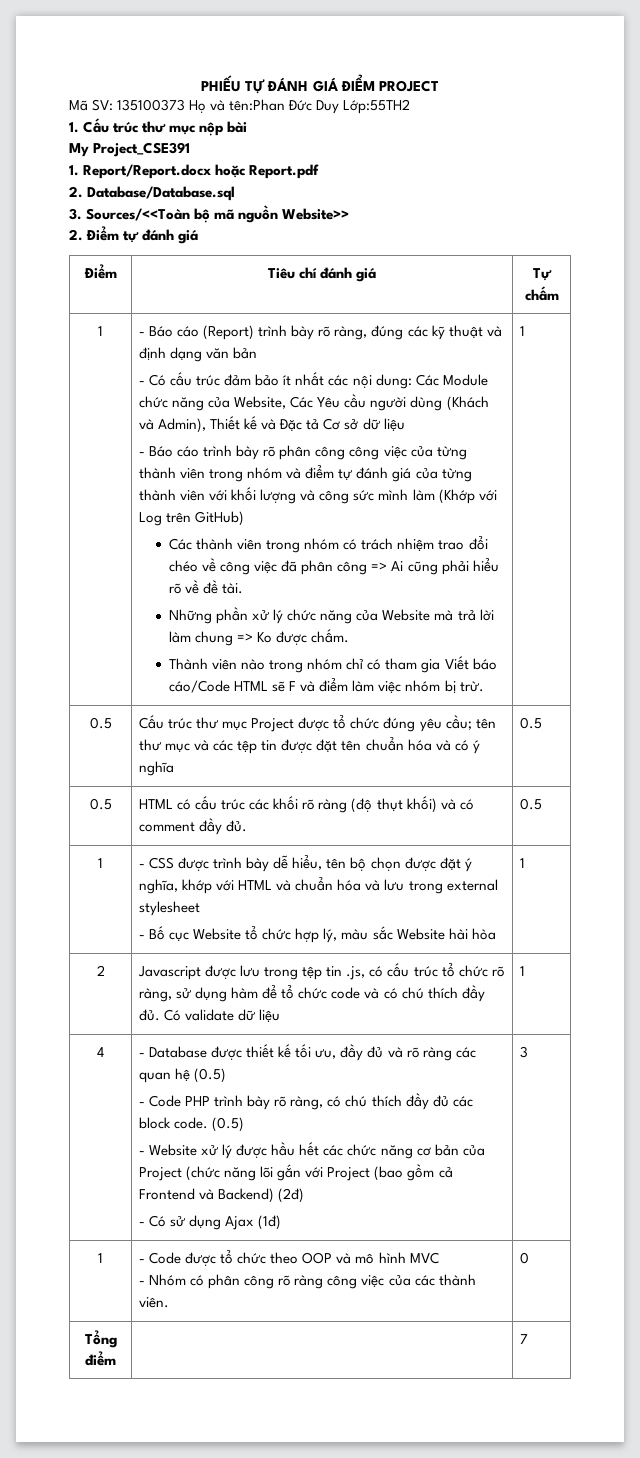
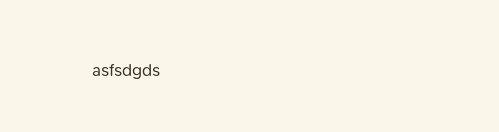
[201,74,439,94] [69,99,411,114] [69,118,248,136] [69,142,191,157] [69,164,320,179] [69,186,236,201] [69,205,350,223] [69,226,199,244] [83,264,117,279] [267,267,377,282] [532,268,552,281] [524,286,559,301] [98,326,103,336] [139,325,502,340] [139,347,258,362] [139,372,488,389] [139,394,489,411] [139,416,405,433] [139,445,467,460] [139,465,472,482] [139,487,497,504] [139,511,245,526] [169,536,488,553] [169,558,499,575] [169,580,244,594] [169,607,494,624] [169,629,350,646] [169,656,497,673] [169,678,484,693] [520,326,526,336] [89,717,112,729] [139,715,496,732] [139,737,480,754] [139,761,175,776] [520,717,543,729] [89,798,112,810] [139,796,474,813] [139,818,248,835] [520,798,543,810] [98,858,103,868] [139,855,472,872] [139,877,498,894] [139,901,201,916] [139,926,496,943] [520,858,526,868] [96,965,105,976] [138,963,504,980] [139,985,485,1002] [139,1009,281,1022] [520,966,526,976] [97,1047,104,1057] [139,1044,476,1061] [139,1068,227,1083] [139,1093,473,1110] [139,1117,245,1132] [139,1142,485,1159] [139,1164,453,1181] [139,1188,305,1203] [139,1215,282,1230] [520,1046,529,1058] [98,1253,103,1263] [139,1250,439,1266] [139,1274,476,1289] [139,1297,170,1308] [520,1252,530,1264] [84,1330,117,1348] [85,1351,116,1366] [520,1334,529,1344] PHIẾU TỰ ĐÁNH GIÁ ĐIỂM PROJECT // Mã SV: 135100373 Họ và tên:Phan Đức Duy Lớp:55TH2 // 1. Cấu trúc thư mục nộp bài // My Project_CSE391 // 1. Report/Report.docx hoặc Report.pdf // 2. Database/Database.sql // 3. Sources/<<Toàn bộ mã nguồn Website>> // 2. Điểm tự đánh giá // Điểm | Tiêu chí đánh giá | Tự chấm // 1 | - Báo cáo (Report) trình bày rõ ràng, đúng các kỹ thuật và định dạng văn bản // - Có cấu trúc đảm bảo ít nhất các nội dung: Các Module chức năng của Website, Các Yêu cầu người dùng (Khách và Admin), Thiết kế và Đặc tả Cơ sở dữ liệu // - Báo cáo trình bày rõ phân công công việc của từng thành viên trong nhóm và điểm tự đánh giá của từng thành viên với khối lượng và công sức mình làm (Khớp với Log trên GitHub) // Các thành viên trong nhóm có trách nhiệm trao đổi chéo về công việc đã phân công => Ai cũng phải hiểu rõ về đề tài. // Những phần xử lý chức năng của Website mà trả lời làm chung => Ko được chấm. // Thành viên nào trong nhóm chỉ có tham gia Viết báo cáo/Code HTML sẽ F và điểm làm việc nhóm bị trừ. | 1 // 0.5 | Cấu trúc thư mục Project được tổ chức đúng yêu cầu; tên thư mục và các tệp tin được đặt tên chuẩn hóa và có ý nghĩa | 0.5 // 0.5 | HTML có cấu trúc các khối rõ ràng (độ thụt khối) và có comment đầy đủ. | 0.5 // 1 | - CSS được trình bày dễ hiểu, tên bộ chọn được đặt ý nghĩa, khớp với HTML và chuẩn hóa và lưu trong external stylesheet // - Bố cục Website tổ chức hợp lý, màu sắc Website hài hòa | 1 // 2 | Javascript được lưu trong tệp tin .js, có cấu trúc tổ chức rõ ràng, sử dụng hàm để tổ chức code và có chú thích đầy đủ. Có validate dữ liệu | 1 // 4 | - Database được thiết kế tối ưu, đầy đủ và rõ ràng các quan hệ (0.5) // - Code PHP trình bày rõ ràng, có chú thích đầy đủ các block code. (0.5) // - Website xử lý được hầu hết các chức năng cơ bản của Project (chức năng lõi gắn với Project (bao gồm cả Frontend và Backend) (2đ) // - Có sử dụng Ajax (1đ) | 3 // 1 | - Code được tổ chức theo OOP và mô hình MVC // - Nhóm có phân công rõ ràng công việc của các thành viên. | 0 // Tổng điểm | | 7 -> [92,63,160,79] asfsdgds

